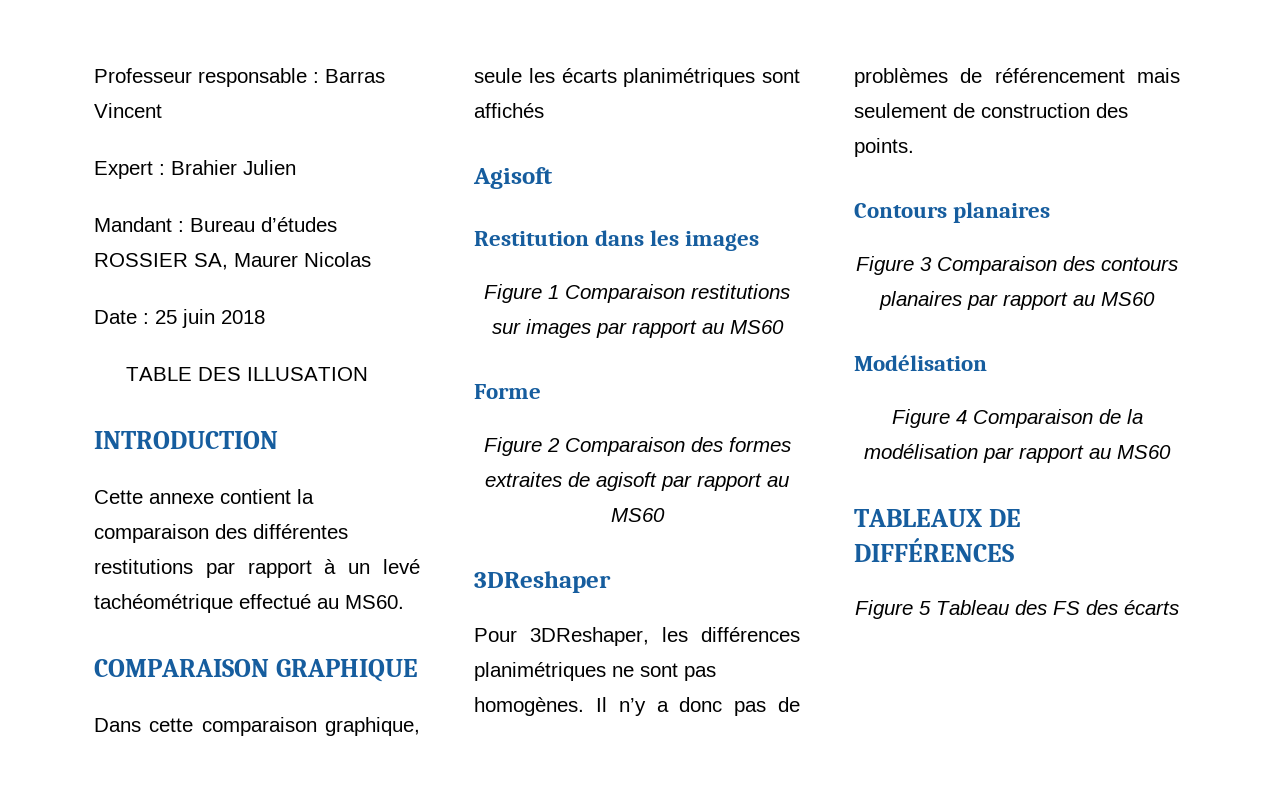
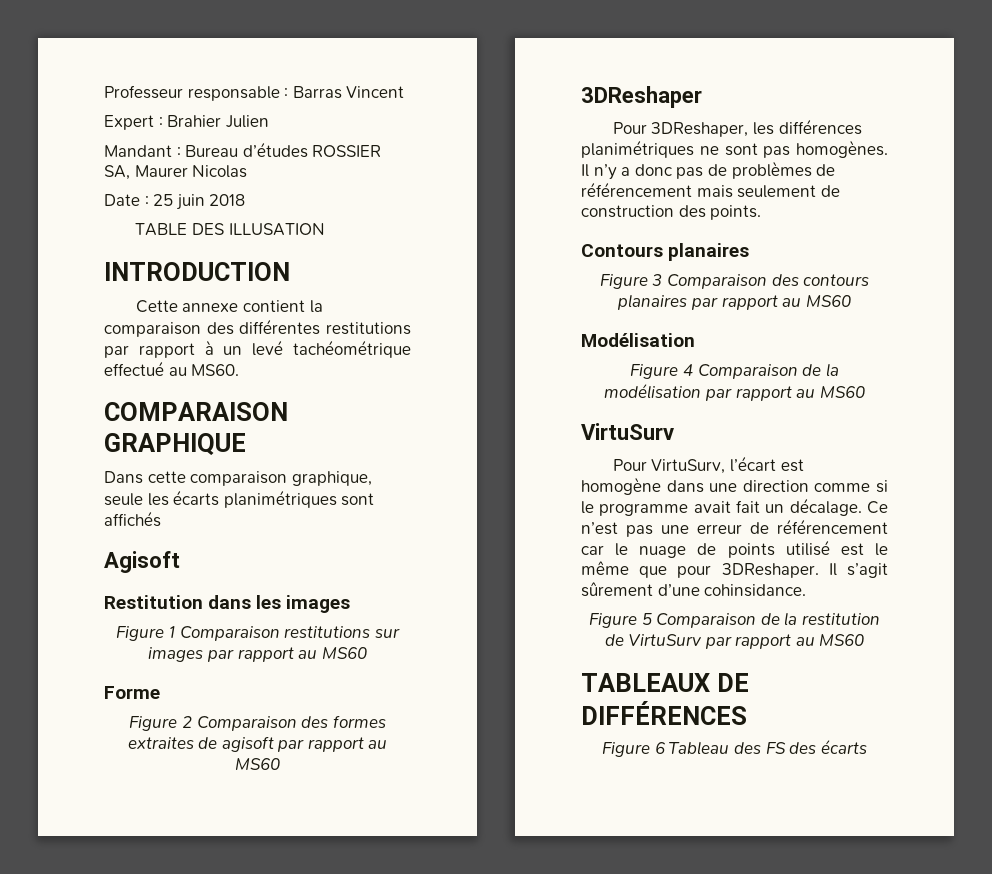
(1171, 452) none -> [581,423,674,440] [612,456,804,474] [581,477,888,495] [581,498,888,516] [581,519,888,537] [581,540,888,558] [581,561,888,578] [581,582,807,597] [589,612,880,628] [604,634,865,649] // VirtuSurv // Pour VirtuSurv, l’écart est homogène dans une direction comme si le programme avait fait un décalage. Ce n’est pas une erreur de référencement car le nuage de points utilisé est le même que pour 3DReshaper. Il s’agit sûrement d’une cohinsidance. // Figure 5 Comparaison de la restitution de VirtuSurv par rapport au MS60
[919,601,931,615] 5 -> [654,742,666,754] 6

